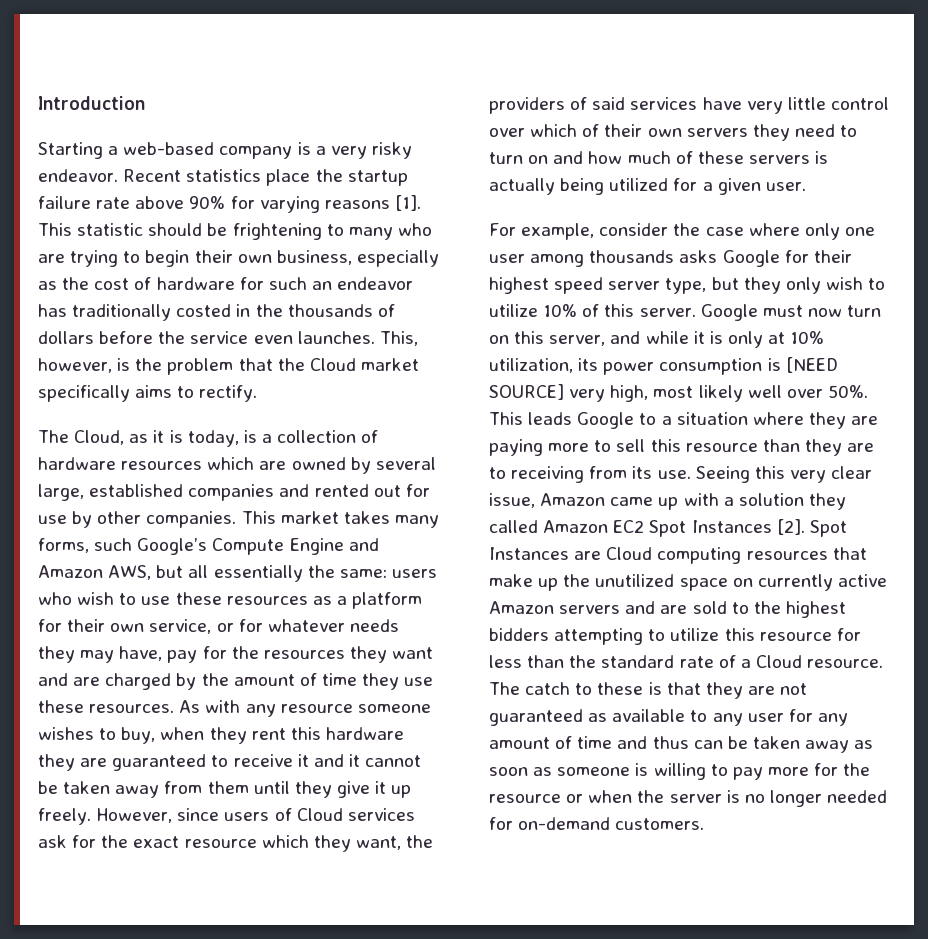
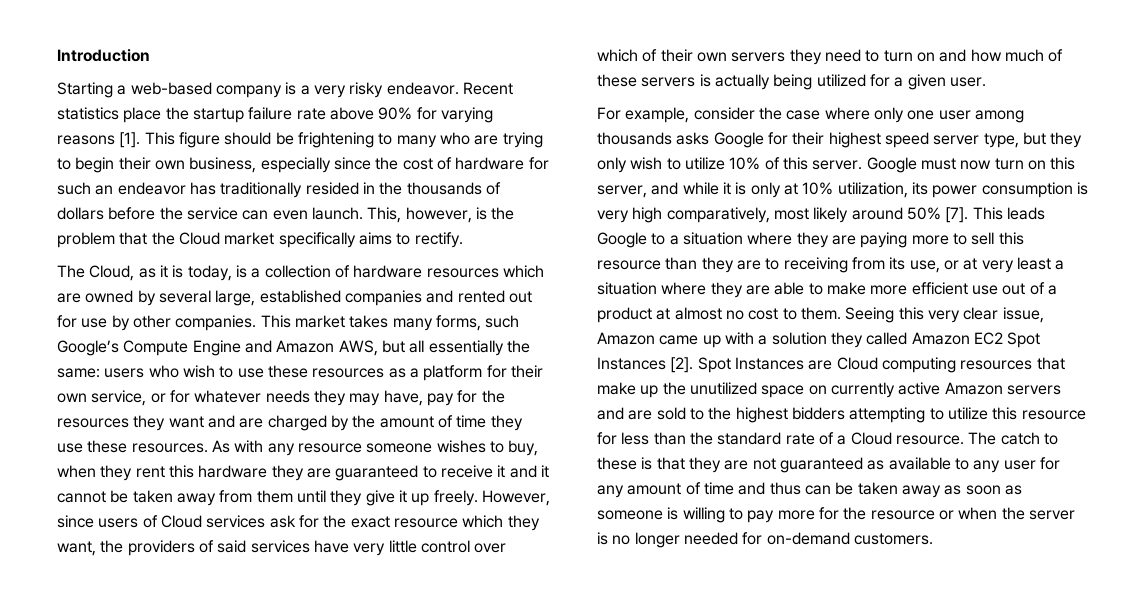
[77,223,144,236] statistic -> [178,132,220,148] figure
[38,281,57,290] as -> [333,157,371,170] since
[176,304,232,317] costed -> [305,182,359,195] resided
[253,331,375,344] even launches. -> [242,207,363,220] can even launch.
[785,357,838,373] [489,384,868,402] [NEED SOURCE] very high, most likely well over 50%. -> [597,207,969,223] very high comparatively, most likely around 50% [7].
[657,470,691,479] use. -> [909,257,1065,273] [597,282,1057,298] [597,307,841,323] use, or at very least a situation where they are able to make more efficient use out of a product at almost no cost to them.

